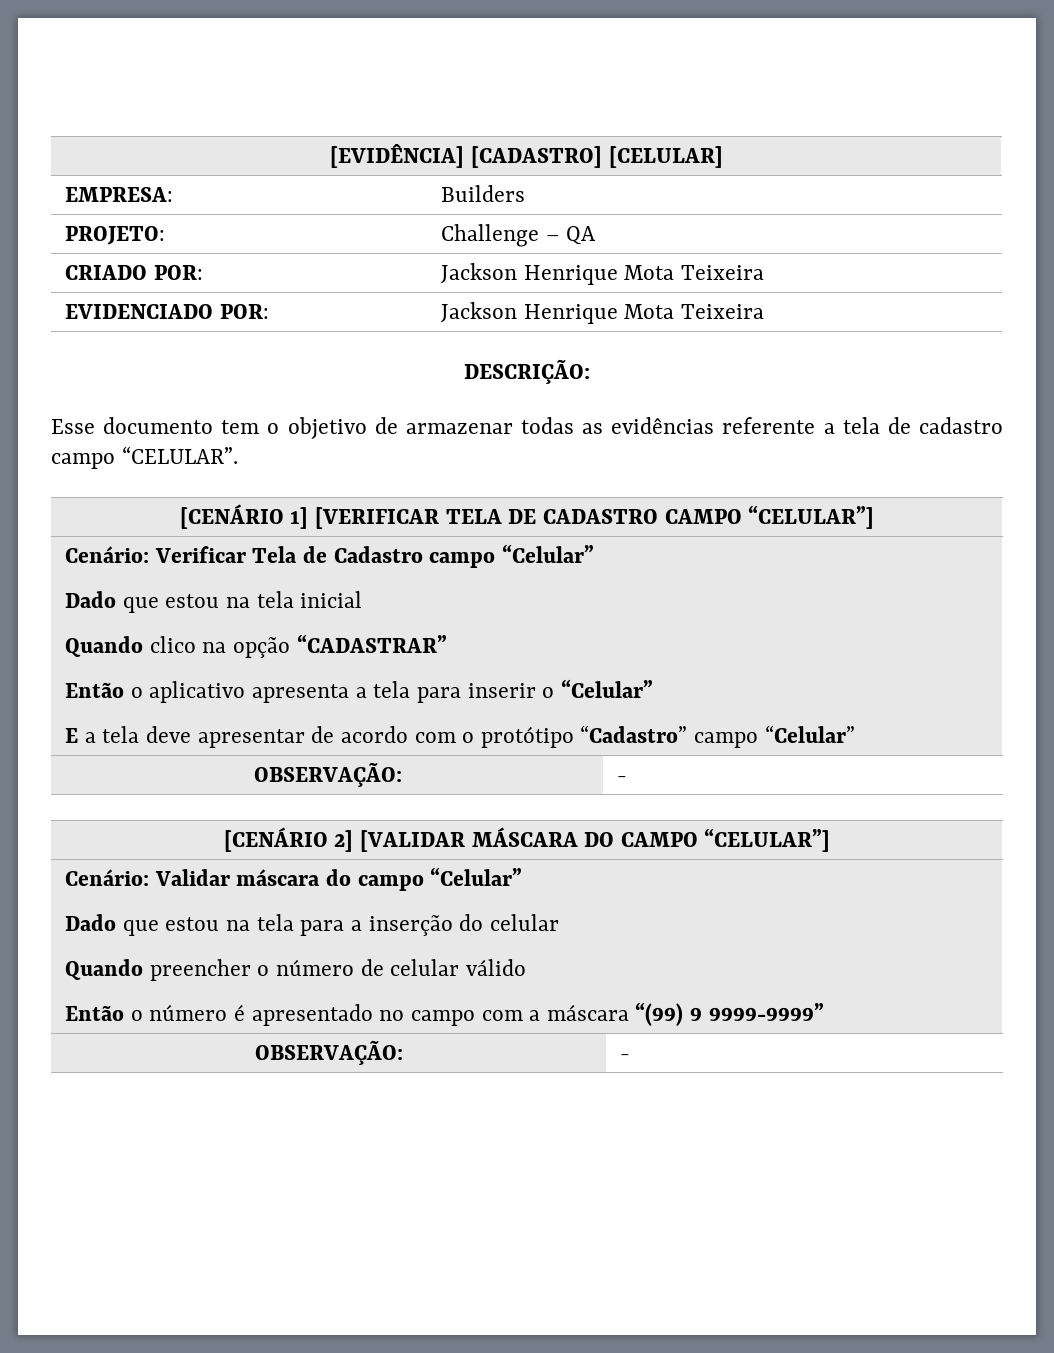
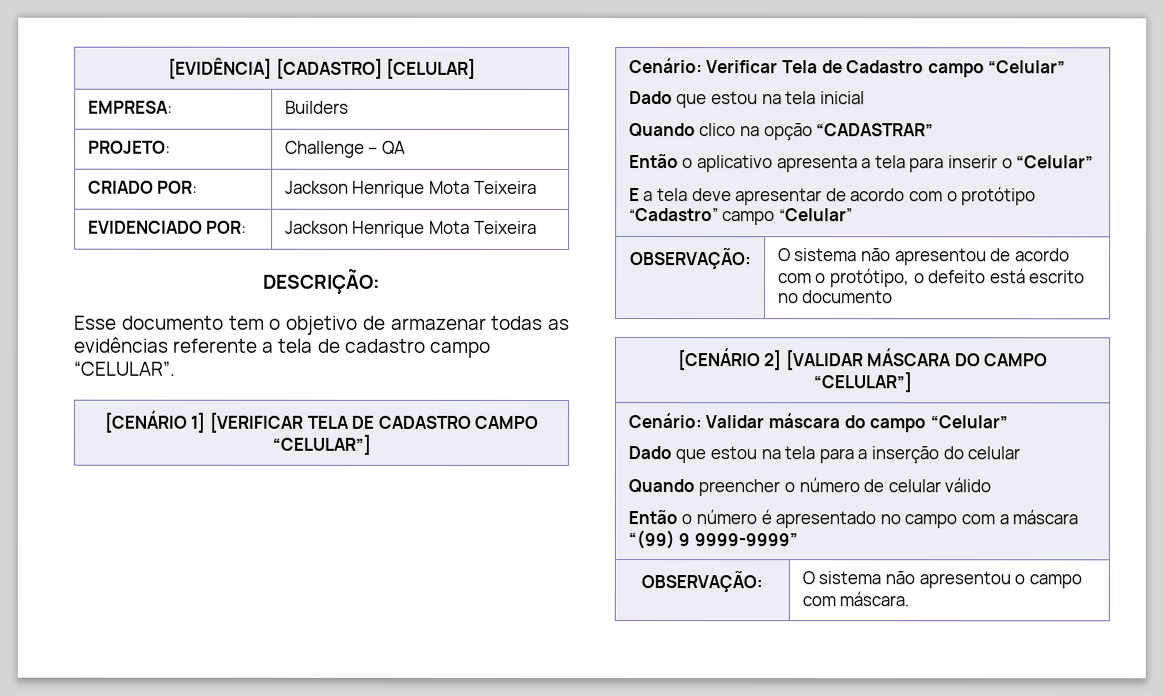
[617,776,628,782] - -> [777,247,1070,266] [777,268,1086,288] [777,290,894,304] O sistema não apresentou de acordo com o protótipo, o defeito está escrito no documento
[620,1054,631,1060] - -> [801,570,1082,589] [801,591,910,607] O sistema não apresentou o campo com máscara.

